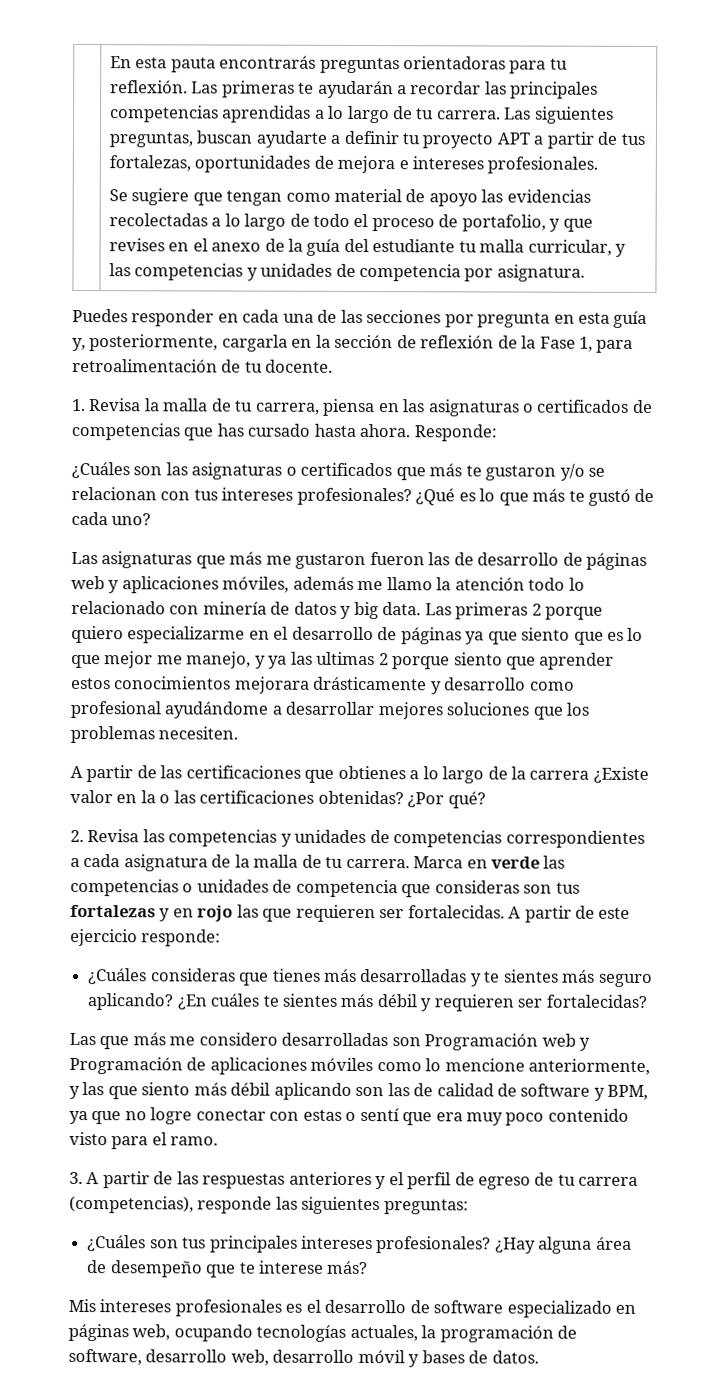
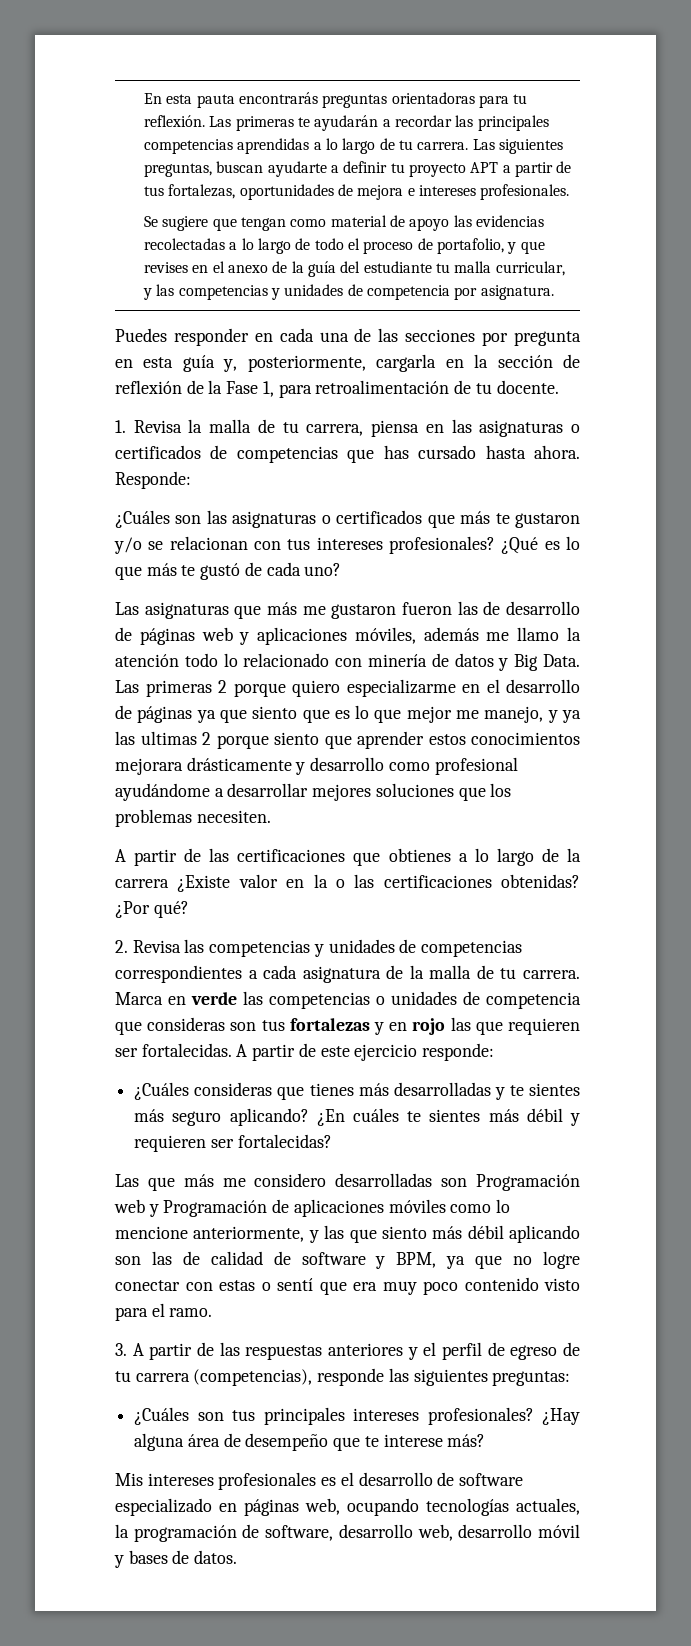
[353,601,422,620] big data. -> [514,654,580,671] Big Data.

